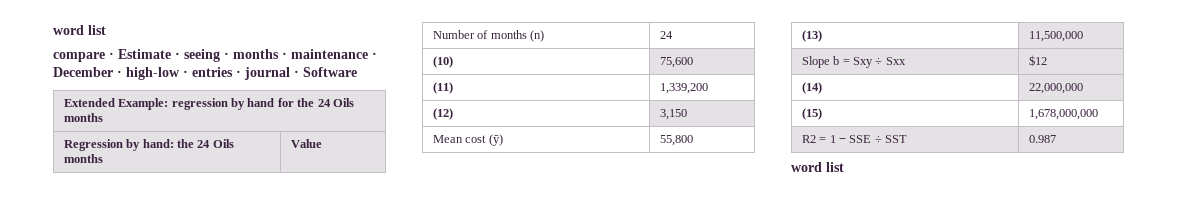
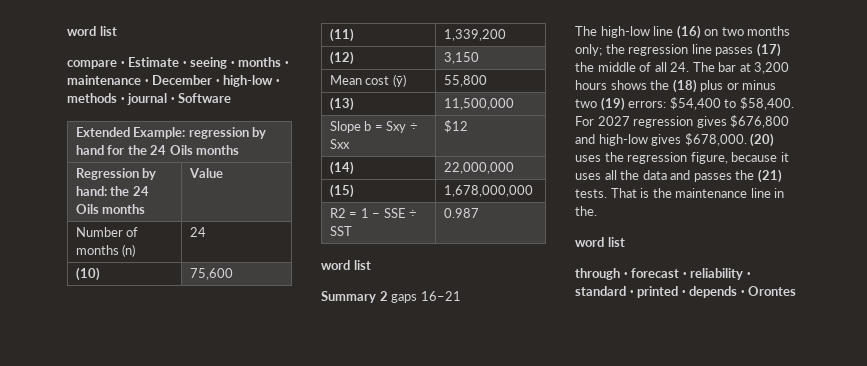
[192,67,233,77] entries -> [67,93,117,103] methods
(844, 167) none -> [321,291,461,303] [575,25,791,39] [575,43,781,57] [575,62,790,74] [575,79,777,93] [575,97,794,111] [575,115,790,128] [575,133,775,147] [575,152,789,164] [575,169,782,183] [575,188,785,198] [575,206,597,216] [575,237,625,247] [575,268,751,280] [575,286,797,298] // Summary 2 gaps 16–21 // The high-low line (16) on two months only; the regression line passes (17) the middle of all 24. The bar at 3,200 hours shows the (18) plus or minus two (19) errors: $54,400 to $58,400. For 2027 regression gives $676,800 and high-low gives $678,000. (20) uses the regression figure, because it uses all the data and passes the (21) tests. That is the maintenance line in the. // word list // through · forecast · reliability · standard · printed · depends · Orontes

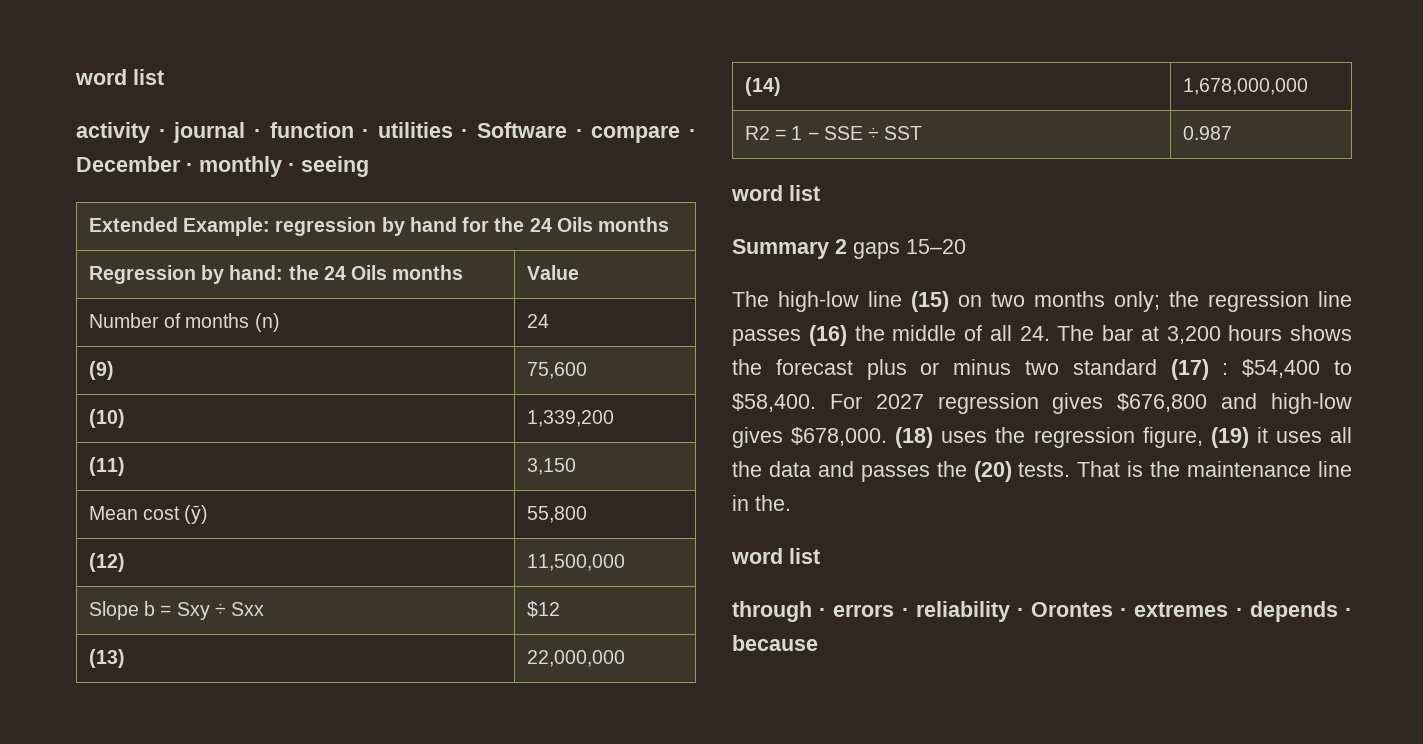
[67,26,117,36] [67,57,289,69] [67,75,280,87] [67,93,232,105] word list // compare · Estimate · seeing · months · maintenance · December · high-low · methods · journal · Software -> [75,69,164,85] [76,122,696,143] [76,156,369,177] word list // activity · journal · function · utilities · Software · compare · December · monthly · seeing
[75,267,100,281] (10) -> [88,361,114,380] (9)
[329,28,354,42] (11) -> [88,409,125,428] (10)
[329,51,354,65] (12) -> [88,457,125,476] (11)
[329,97,354,111] (13) -> [88,553,125,572] (12)
[329,161,354,175] (14) -> [88,649,125,668] (13)
[329,184,354,198] (15) -> [744,77,781,96] (14)
[420,291,461,301] 16–21 -> [906,239,966,254] 15–20
[676,25,701,39] (16) -> [911,291,949,312] (15)
[756,43,781,57] (17) -> [808,325,847,346] (16)
[672,79,697,93] (18) -> [775,359,853,375] forecast
[600,97,667,111] (19) errors: -> [1072,359,1229,380] standard (17) :
[750,133,775,147] (20) -> [895,427,934,448] (18)
[731,152,778,162] because -> [1210,427,1249,448] (19)
[757,169,782,183] (21) -> [973,461,1012,482] (20)
[631,268,680,278] forecast -> [833,604,895,617] errors
[575,286,679,298] standard · printed -> [1031,602,1229,617] Orontes · extremes
[748,286,797,296] Orontes -> [732,635,818,651] because

